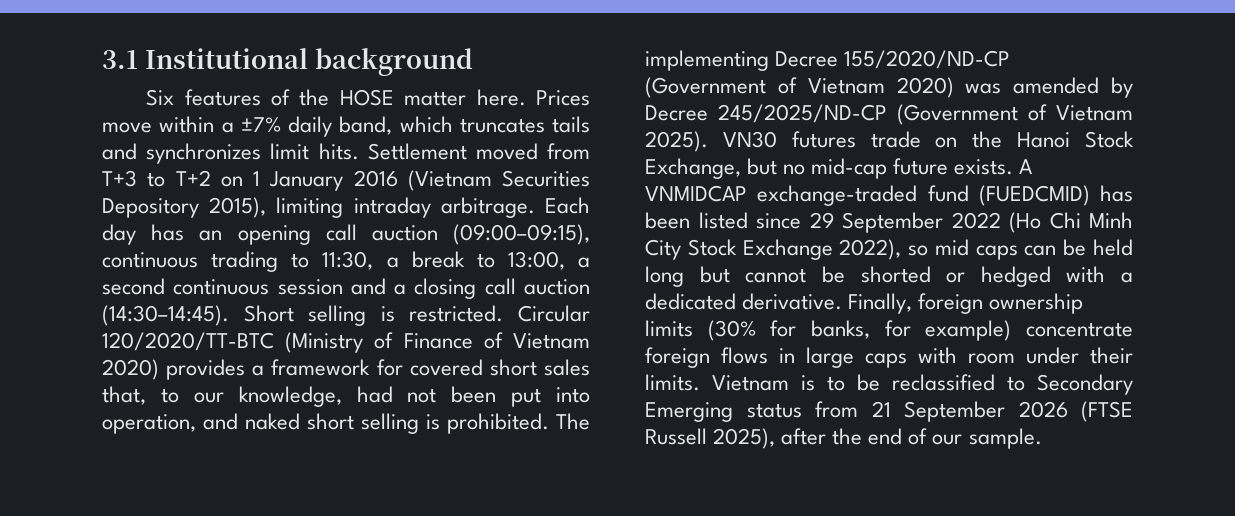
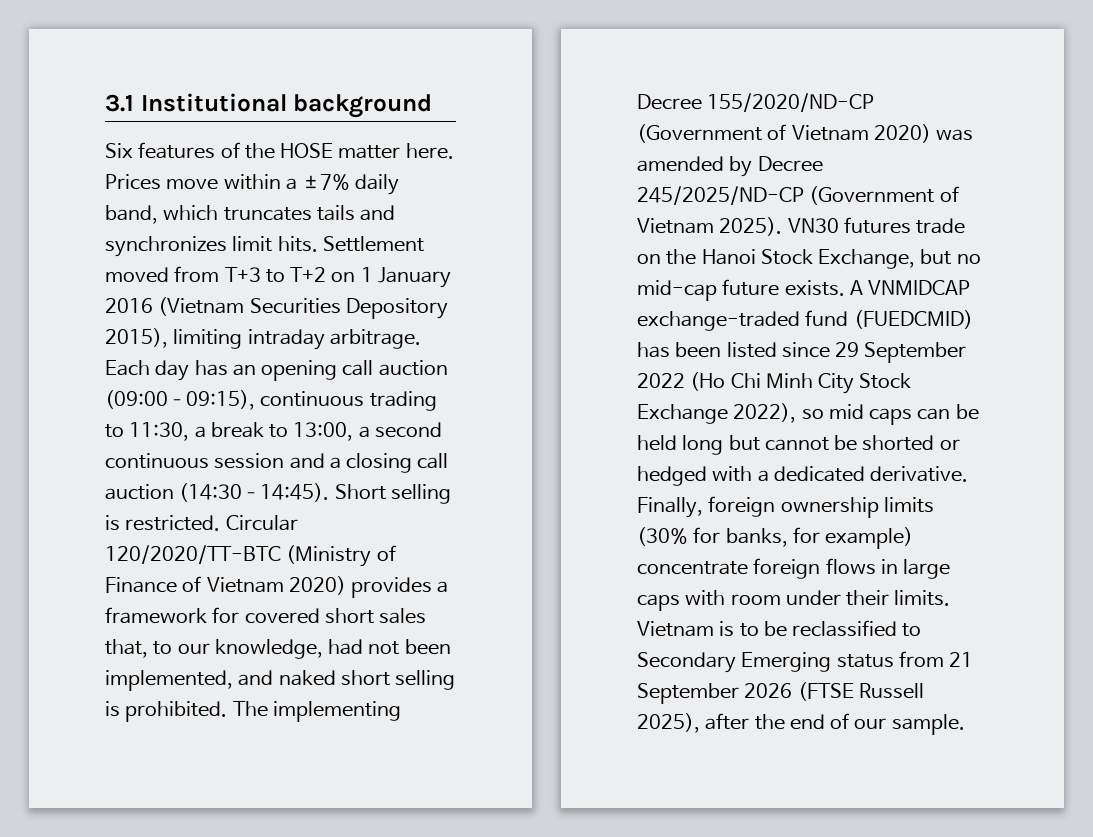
[511,387,590,407] [102,414,196,434] put into operation, -> [105,670,233,691] implemented,

